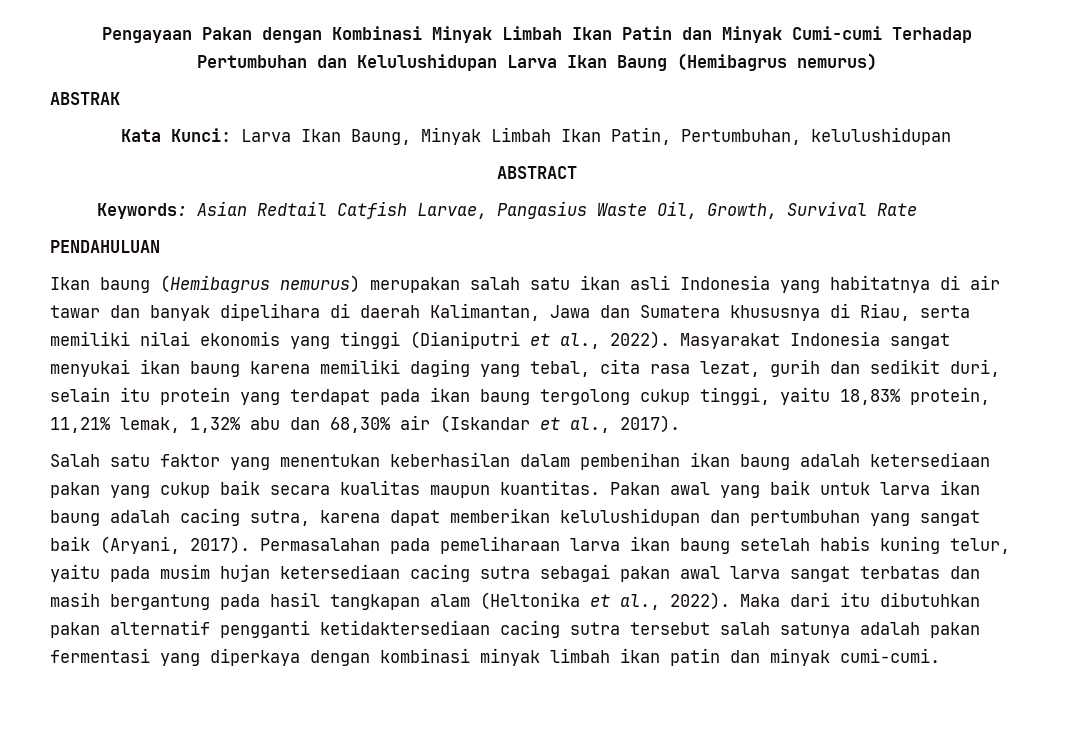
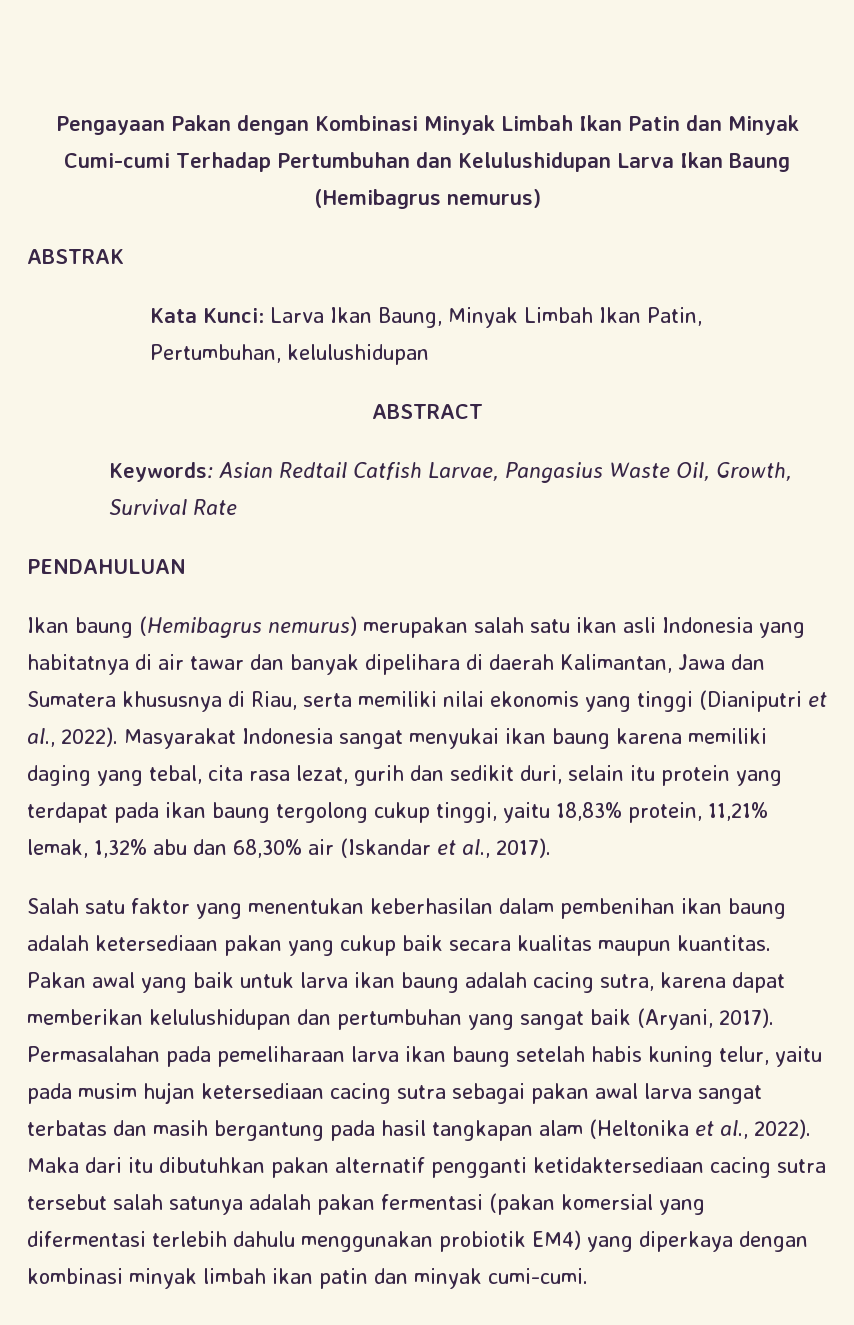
(150, 655) none -> [489,1193,705,1215] [27,1230,581,1252] (pakan komersial yang difermentasi terlebih dahulu menggunakan probiotik EM4)

